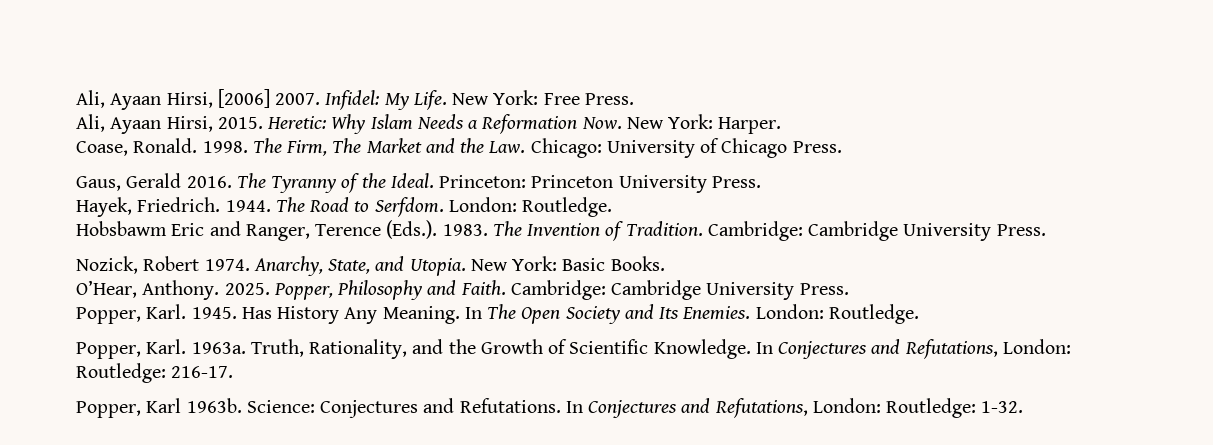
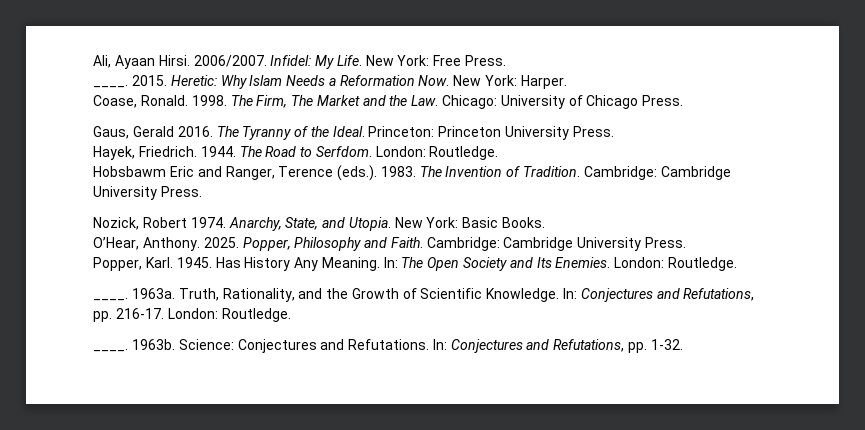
[76,89,321,110] Ali, Ayaan Hirsi, [2006] 2007. -> [93,55,267,69] Ali, Ayaan Hirsi. 2006/2007.
[76,114,213,134] Ali, Ayaan Hirsi, -> [93,84,129,88] ____.
[386,220,438,239] (Eds.). -> [337,165,378,181] (eds.).
[464,307,482,319] In -> [383,257,398,268] In:
[76,339,187,359] Popper, Karl. -> [93,297,129,301] ____.
[755,339,1071,359] [76,363,234,383] [76,398,182,418] In Conjectures and Refutations, London: Routledge: 216-17. // Popper, Karl -> [562,288,755,302] [93,308,291,322] [93,348,129,352] In: Conjectures and Refutations, pp. 216-17. London: Routledge. // ____.
[565,398,977,418] In Conjectures and Refutations, London: Routledge: -> [432,339,647,353] In: Conjectures and Refutations, pp.

